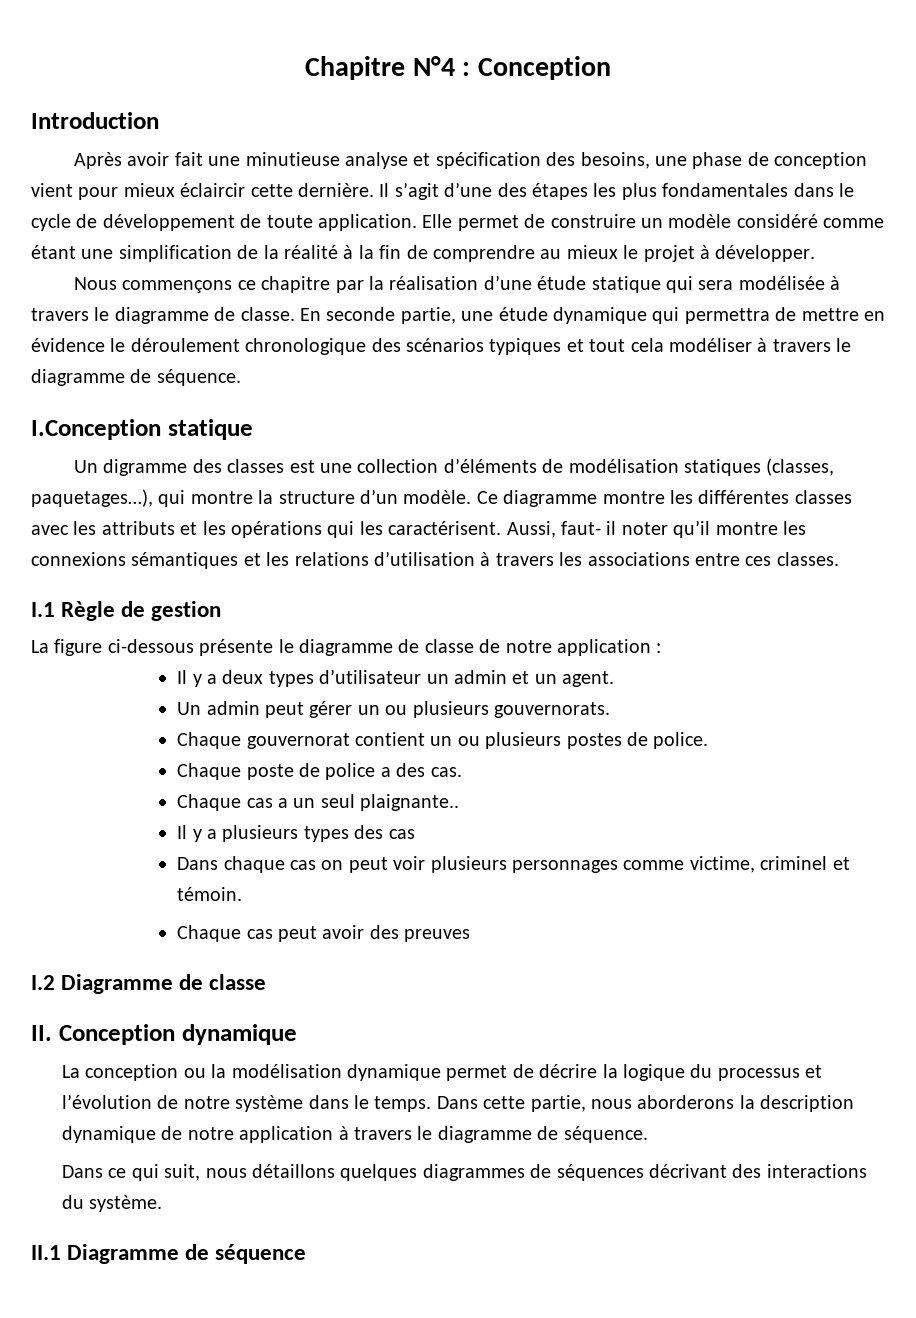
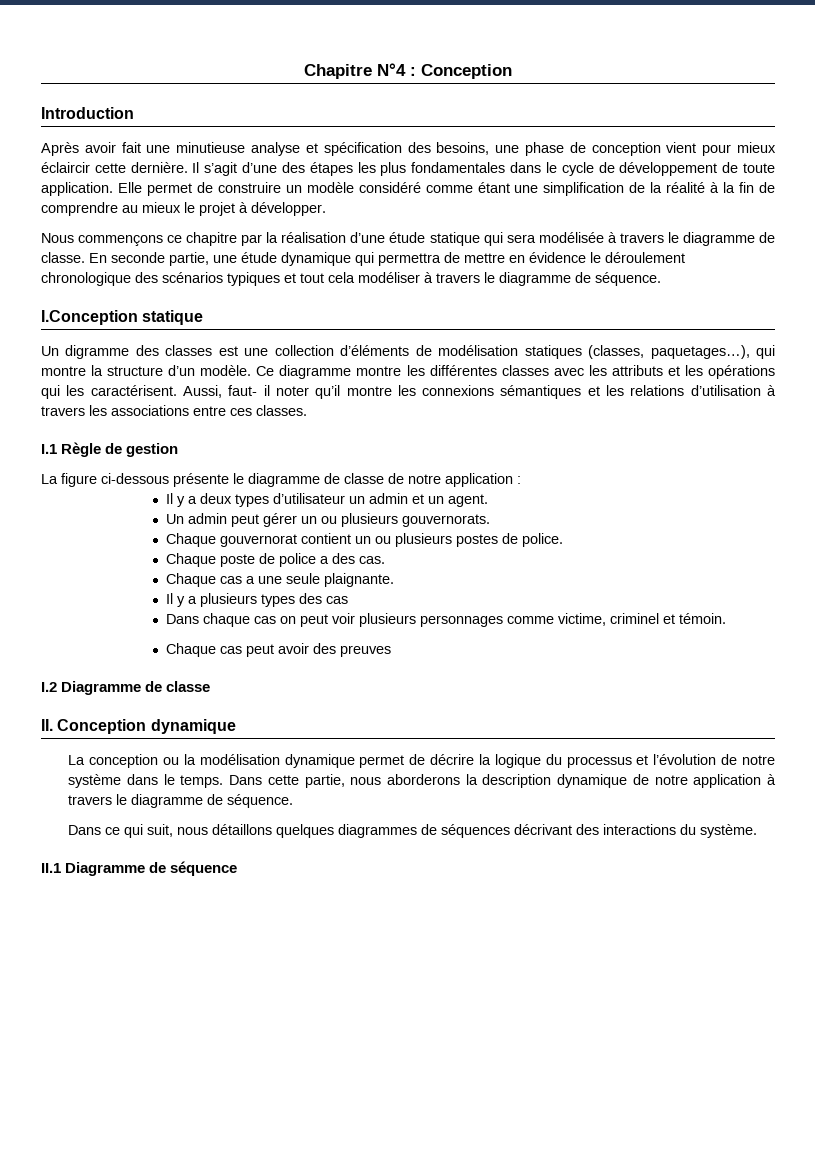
[293,794,460,811] un seul plaignante.. -> [258,573,395,587] une seule plaignante.

